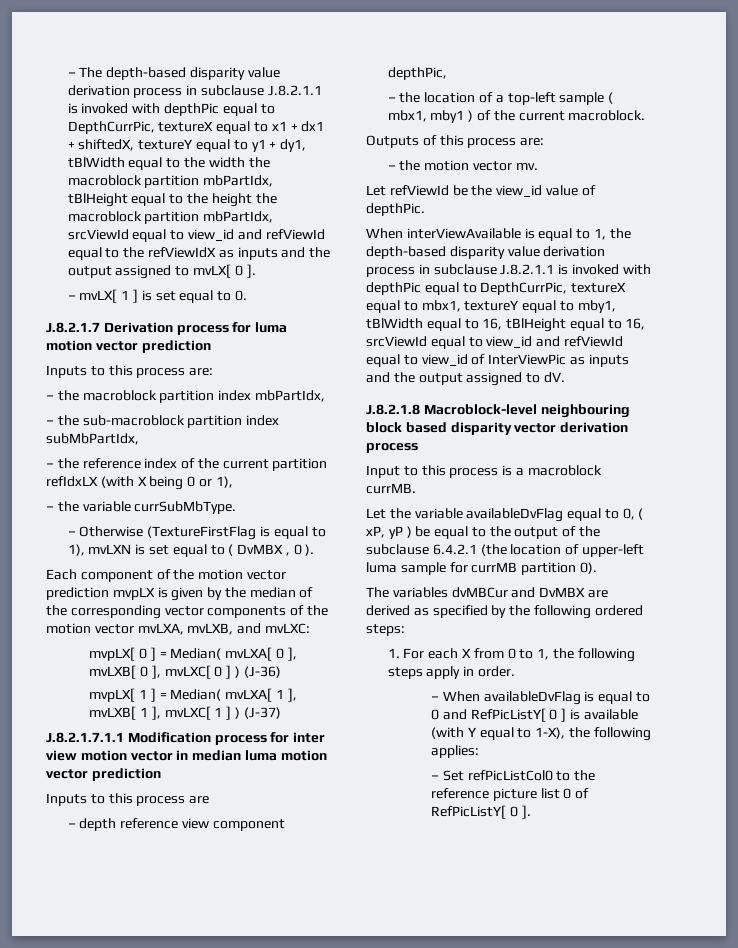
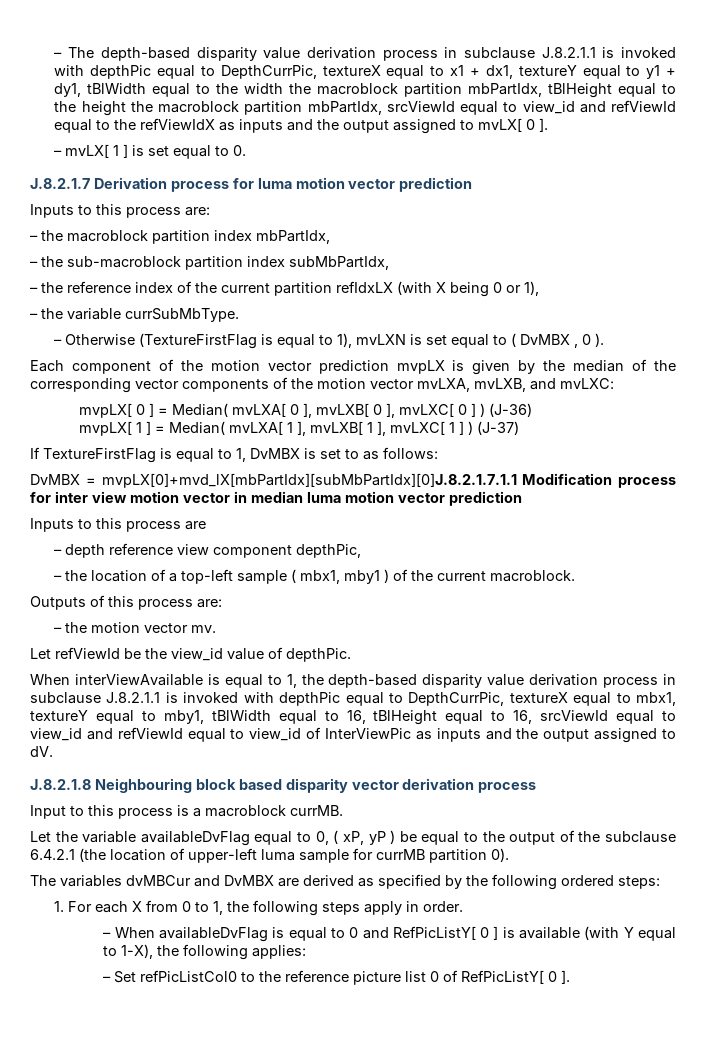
[301,121,325,132] [67,139,135,151] dx1 + shiftedX, -> [485,65,513,79] dx1,
[46,732,124,743] J.8.2.1.7.1.1 -> [30,447,438,463] [30,473,517,488] If TextureFirstFlag is equal to 1, DvMBX is set to as follows: // DvMBX = mvpLX[0]+mvd_lX[mbPartIdx][subMbPartIdx][0]J.8.2.1.7.1.1
[423,404,630,418] Macroblock-level neighbouring -> [94,778,192,793] Neighbouring

